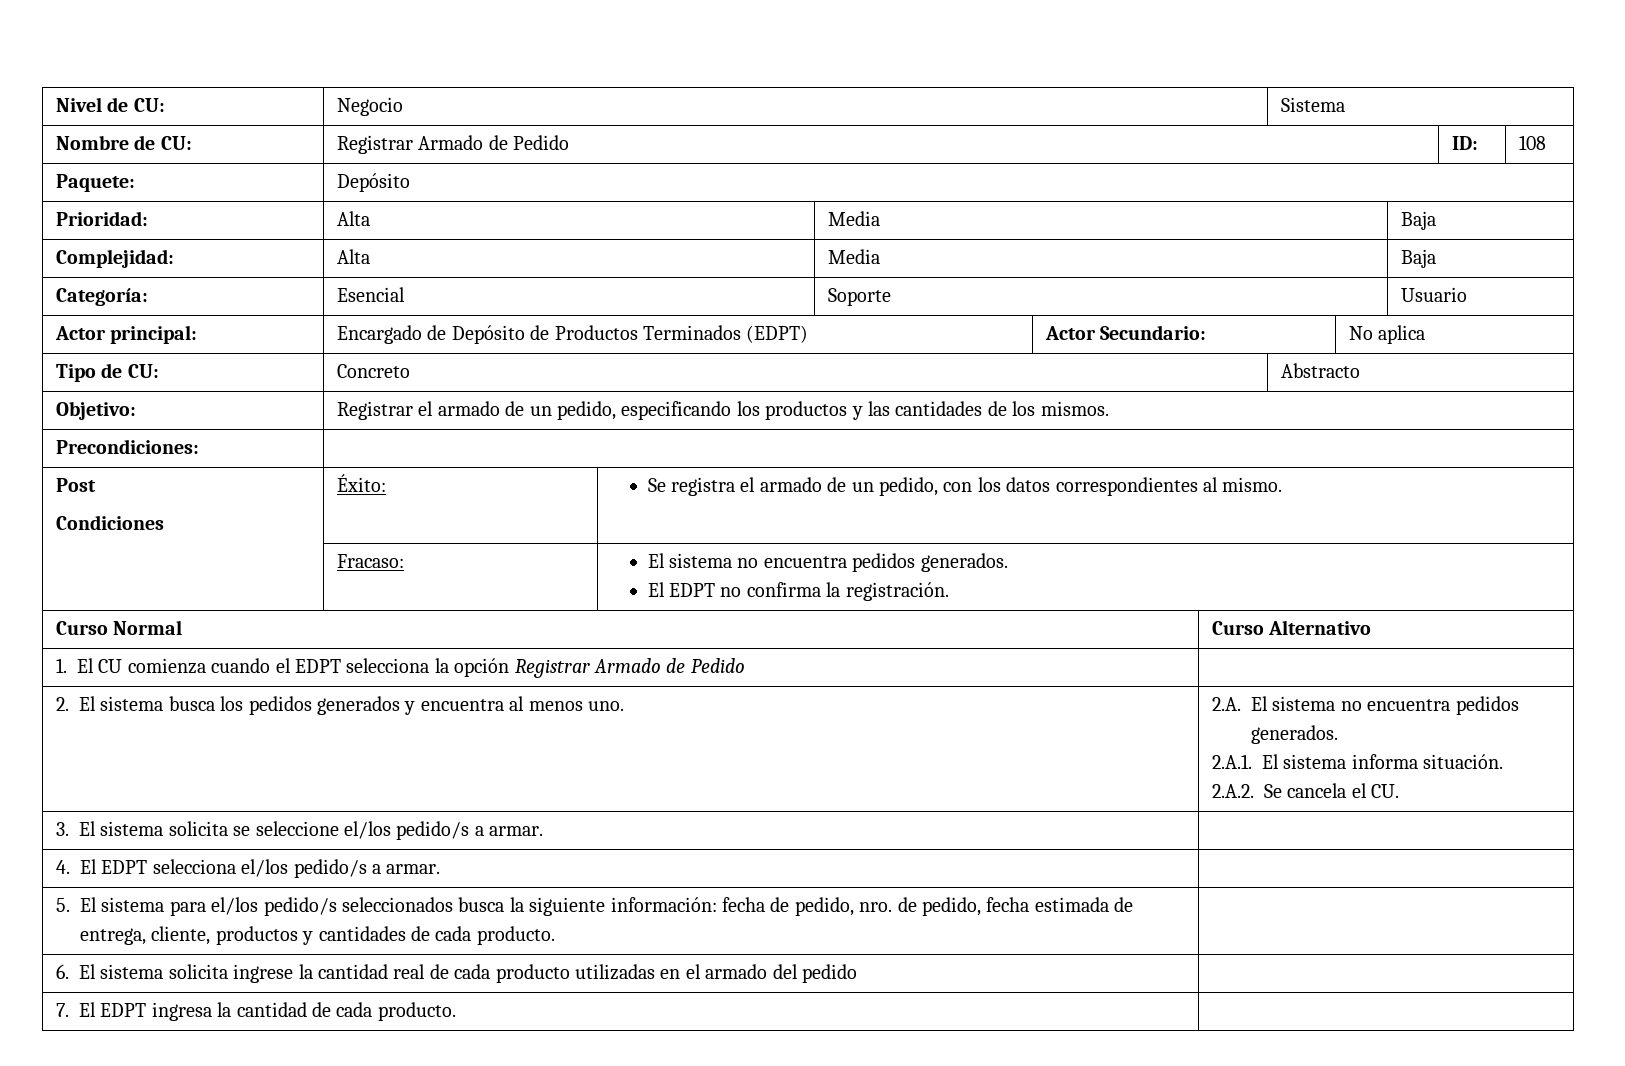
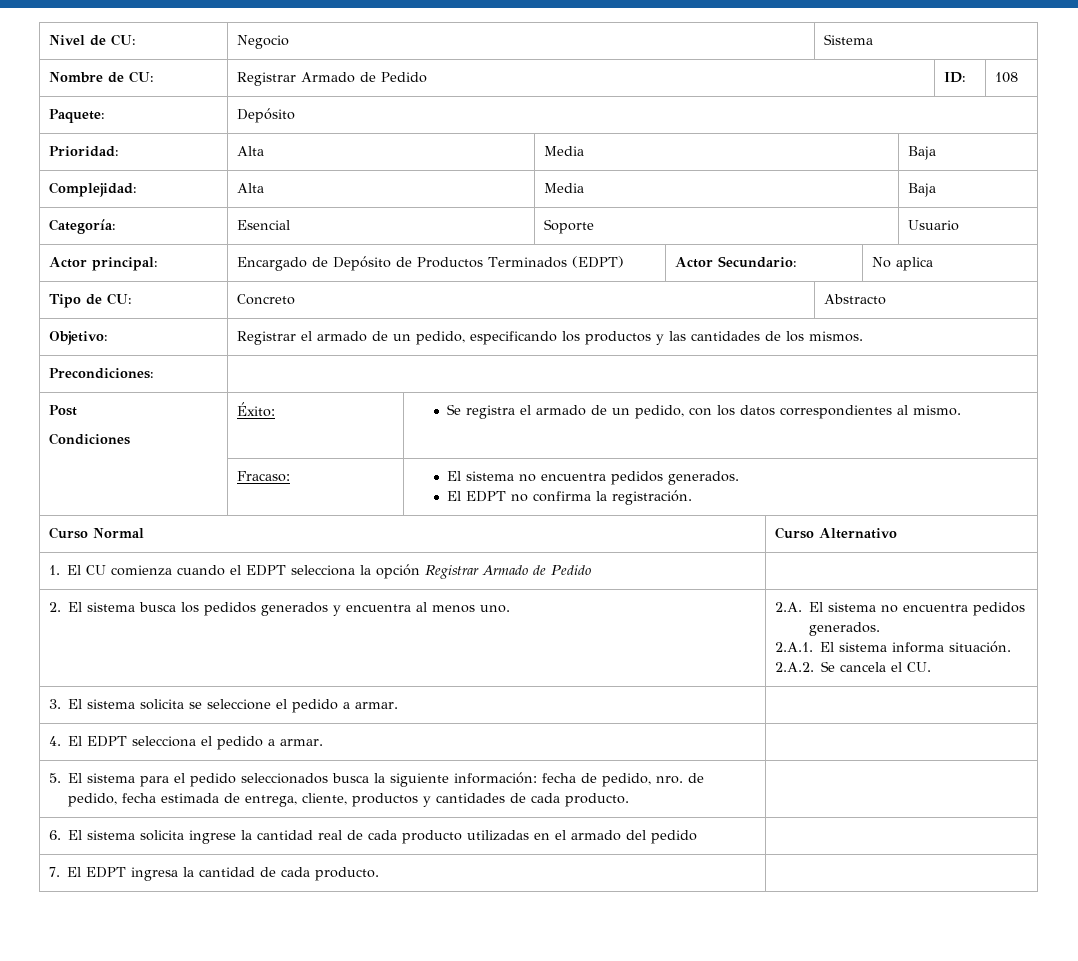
[343,821,470,840] el/los pedido/s -> [276,699,339,713] el pedido
[241,859,367,878] el/los pedido/s -> [201,736,264,750] el pedido
[211,897,337,916] el/los pedido/s -> [174,773,237,787] el pedido

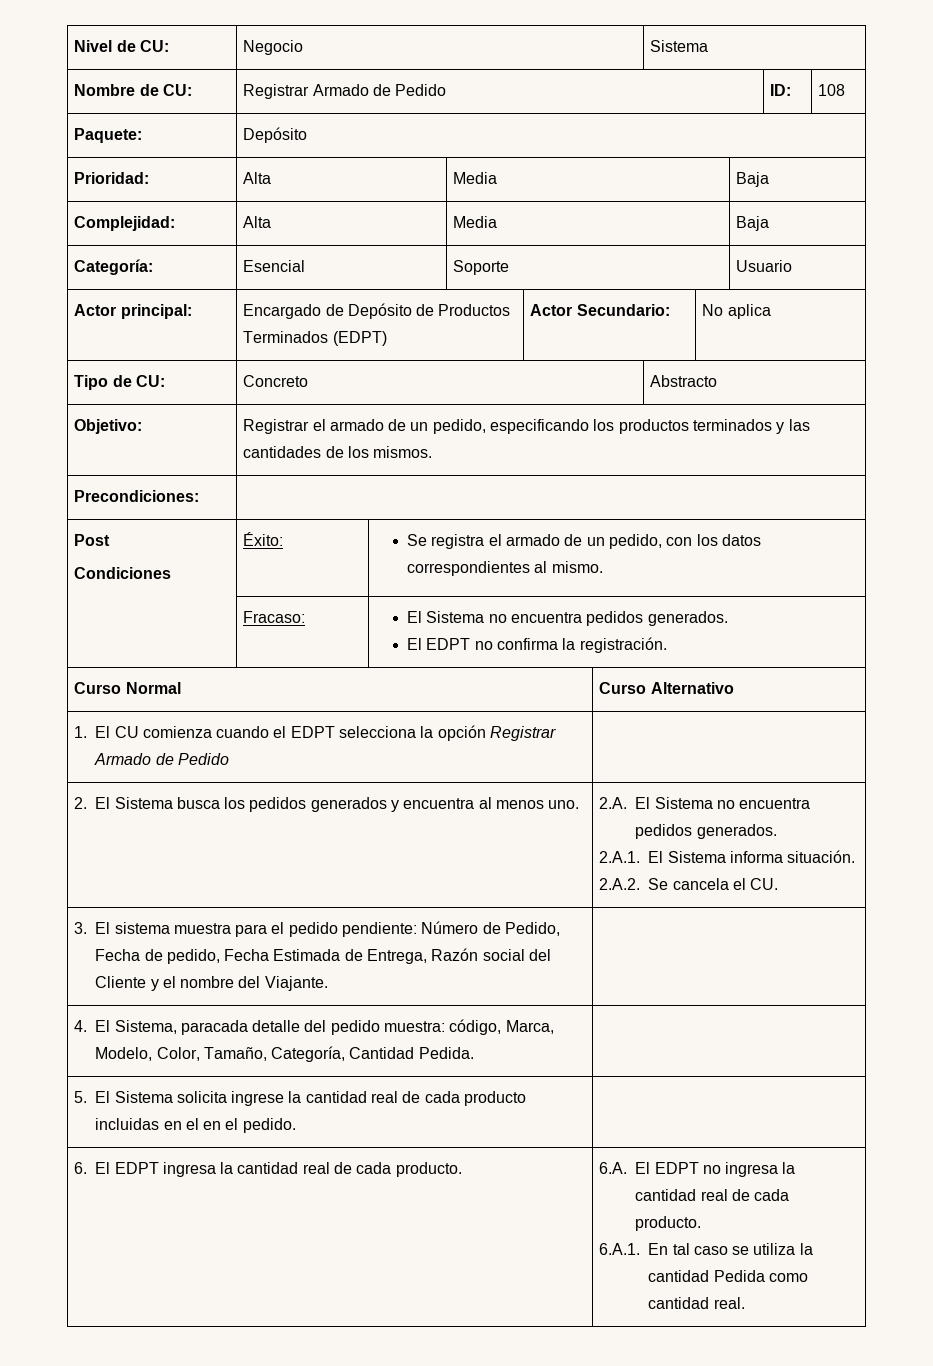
(651, 338) none -> [693,419,773,431] terminados
[466,471,515,481] sistema -> [426,611,485,623] Sistema
[87,602,136,612] sistema -> [114,797,173,809] Sistema
[828,602,877,612] sistema -> [654,797,713,809] Sistema
[839,642,888,652] sistema -> [667,851,726,863] Sistema
[140,699,399,713] [48,736,324,750] [48,772,705,787] [68,793,630,807] [48,830,136,840] solicita se seleccione el pedido a armar. | // 4. El EDPT selecciona el pedido a armar. | // 5. El sistema para el pedido seleccionados busca la siguiente información: fecha de pedido, nro. de pedido, fecha estimada de entrega, cliente, productos y cantidades de cada producto. | // 6. El sistema -> [173,921,561,937] [95,948,552,964] [95,976,328,991] [74,1019,554,1035] [95,1046,474,1062] [74,1091,173,1103] muestra para el pedido pendiente: Número de Pedido, Fecha de pedido, Fecha Estimada de Entrega, Razón social del Cliente y el nombre del Viajante. | // 4. El Sistema, paracada detalle del pedido muestra: código, Marca, Modelo, Color, Tamaño, Categoría, Cantidad Pedida. | // 5. El Sistema
[467,830,698,844] [48,867,60,877] utilizadas en el armado del pedido | // 7. -> [95,1118,296,1133] [74,1162,88,1174] incluidas en el en el pedido. | // 6.
[260,867,380,881] de cada producto. | -> [302,1162,462,1177] [599,1162,796,1177] [635,1189,790,1201] [635,1216,702,1231] [599,1243,813,1255] [648,1270,808,1282] [648,1297,745,1309] real de cada producto. | 6.A. El EDPT no ingresa la cantidad real de cada producto. // 6.A.1. En tal caso se utiliza la cantidad Pedida como cantidad real.

